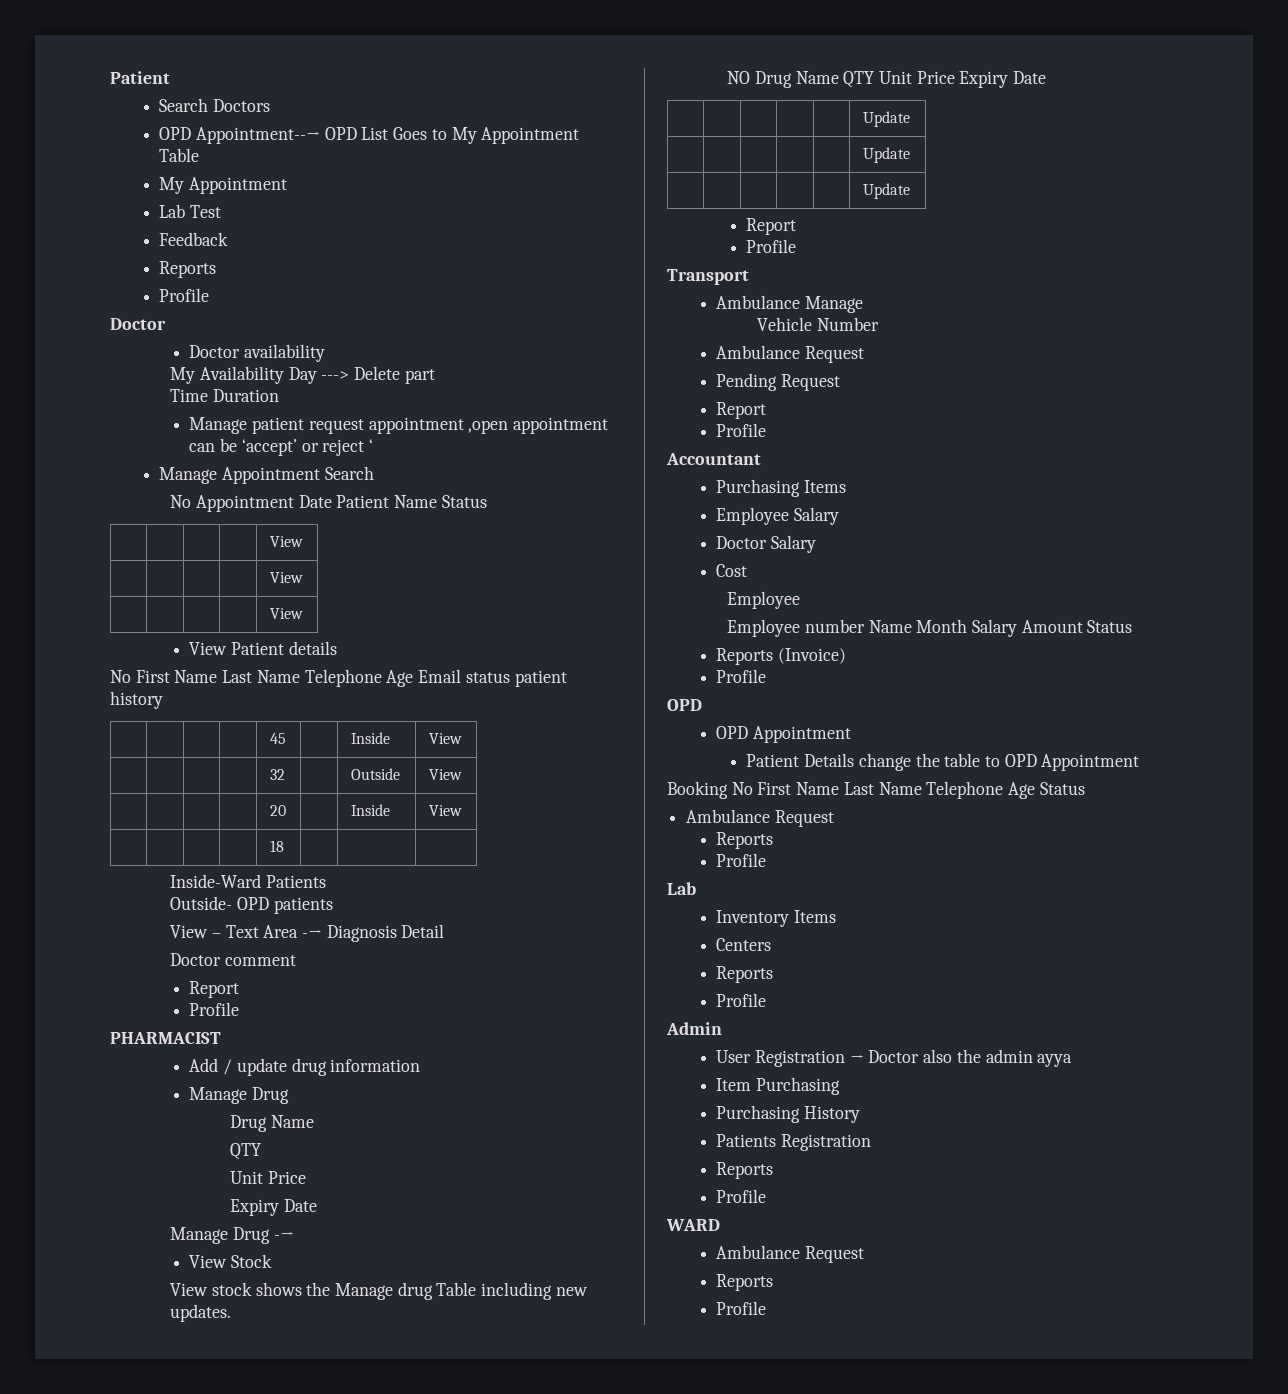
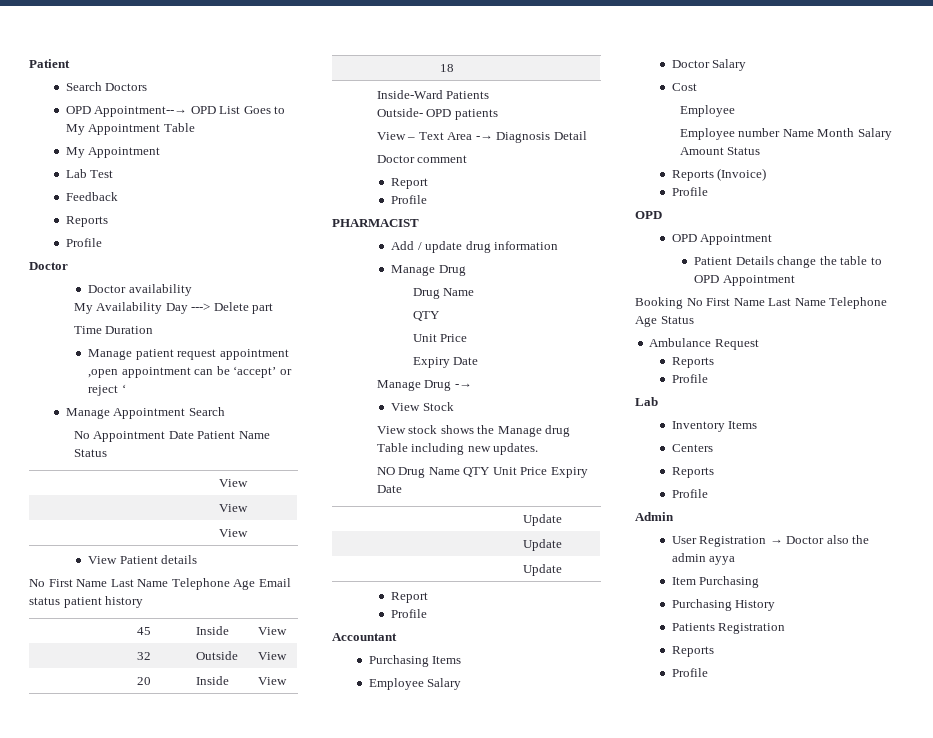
[667,269,749,285] [716,295,864,313] [757,317,879,331] [716,345,865,363] [716,373,841,391] [716,402,767,419] [716,423,767,437] // Transport // Ambulance Manage // Vehicle Number // Ambulance Request // Pending Request // Report // Profile -> (428, 613) none
[666,1219,720,1231] [716,1245,865,1263] [716,1274,774,1291] [716,1301,767,1315] // WARD // Ambulance Request // Reports // Profile -> (708, 672) none

